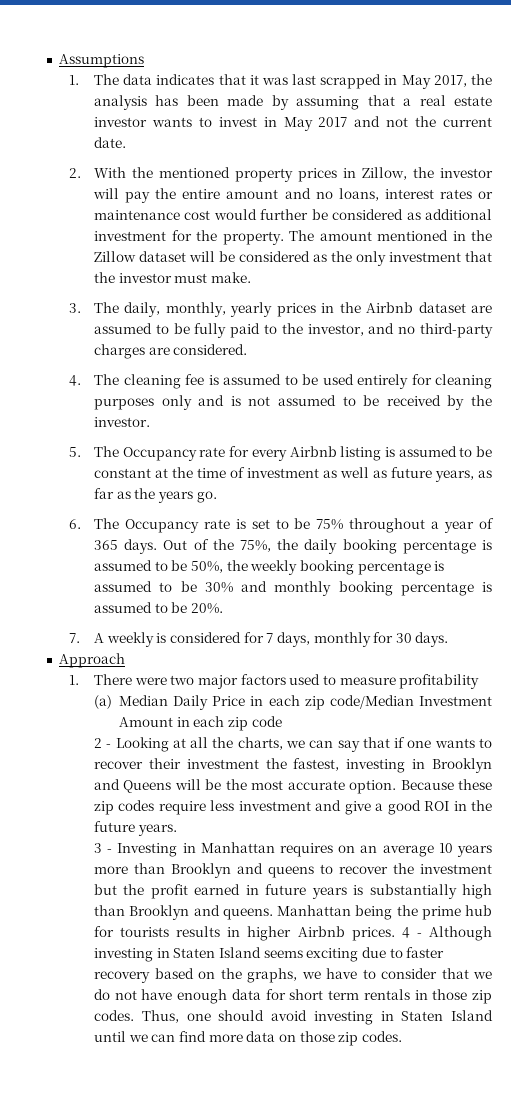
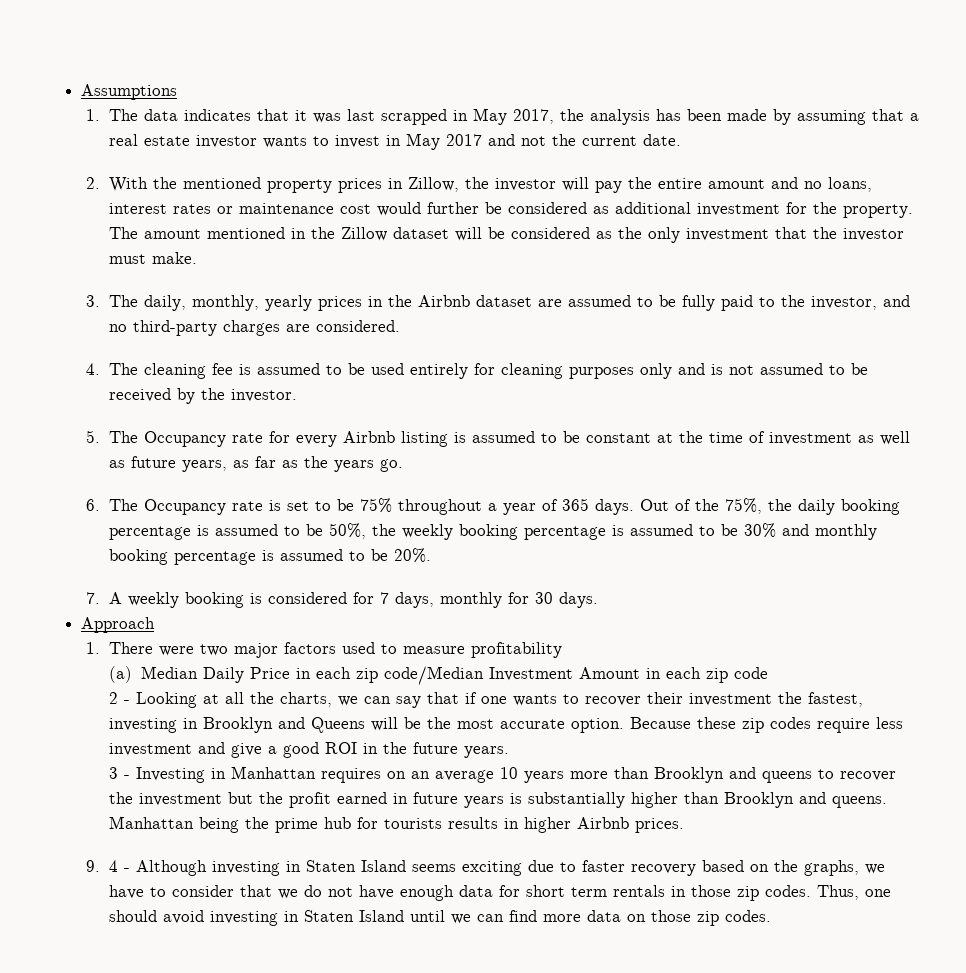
(154, 639) none -> [185,592,245,608] booking
[462,884,492,899] high -> [631,792,679,808] higher
(395, 934) none -> [86,860,101,872] // 9.

